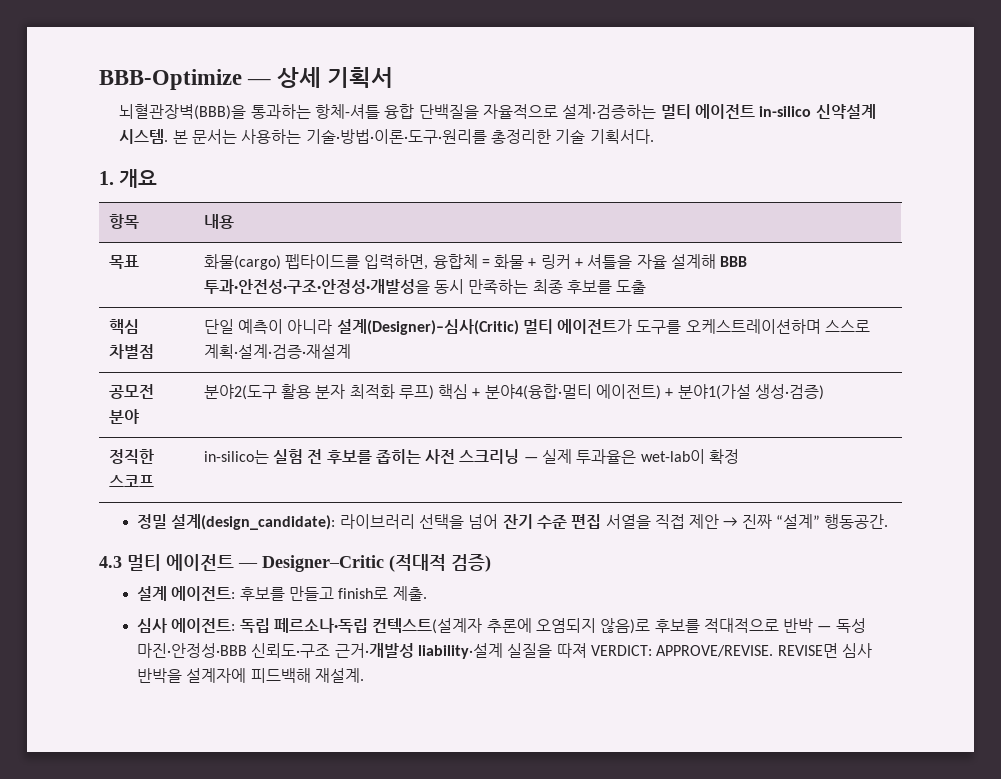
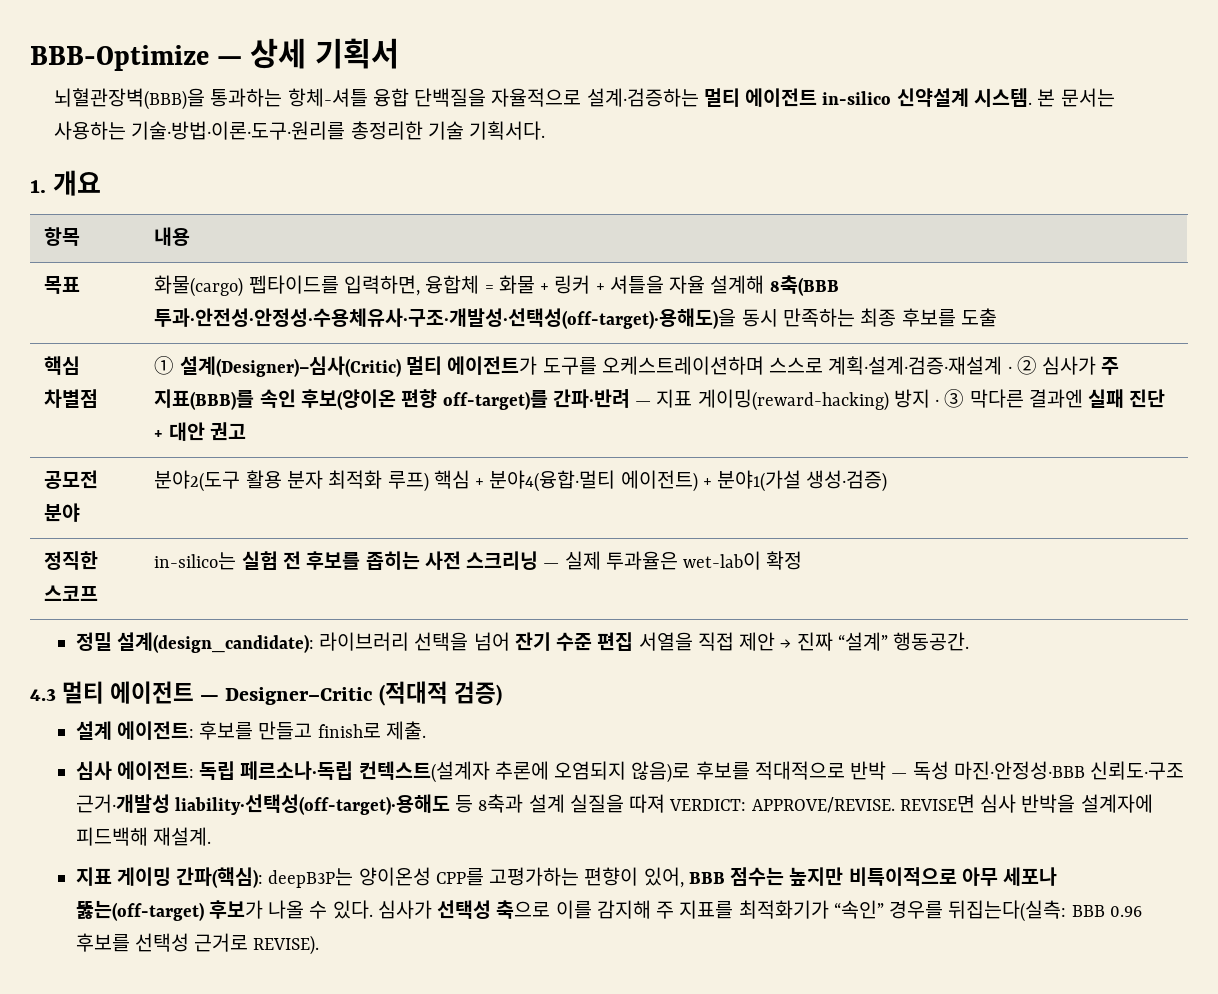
[720,256,748,267] [203,279,430,294] BBB 투과·안전성·구조·안정성·개발성을 -> [769,275,839,296] [154,308,737,329] 8축(BBB 투과·안전성·안정성·수용체유사·구조·개발성·선택성(off-target)·용해도)을
[203,319,333,334] 단일 예측이 아니라 -> [154,356,175,375] ①
(351, 351) none -> [1007,356,1120,375] [154,389,1166,411] [154,422,246,441] · ② 심사가 주 지표(BBB)를 속인 후보(양이온 편향 off-target)를 간파·반려 — 지표 게이밍(reward-hacking) 방지 · ③ 막다른 결과엔 실패 진단 + 대안 권고
[417,643,503,659] liability·설계 -> [174,794,565,815] liability·선택성(off-target)·용해도 등 8축과 설계
(364, 675) none -> [75,867,1058,888] [75,900,1143,922] [75,933,320,955] // 지표 게이밍 간파(핵심): deepB3P는 양이온성 CPP를 고평가하는 편향이 있어, BBB 점수는 높지만 비특이적으로 아무 세포나 뚫는(off-target) 후보가 나올 수 있다. 심사가 선택성 축으로 이를 감지해 주 지표를 최적화기가 “속인” 경우를 뒤집는다(실측: BBB 0.96 후보를 선택성 근거로 REVISE).

